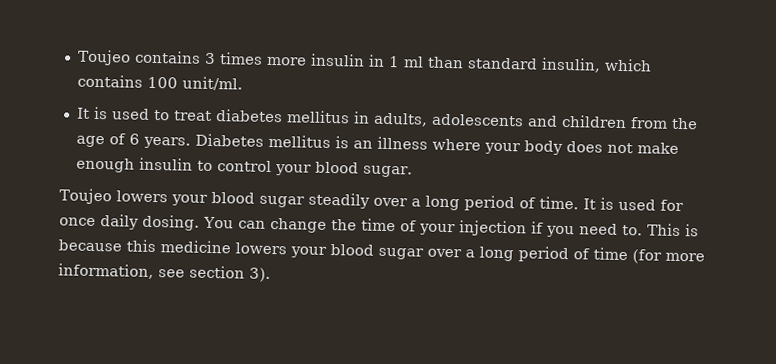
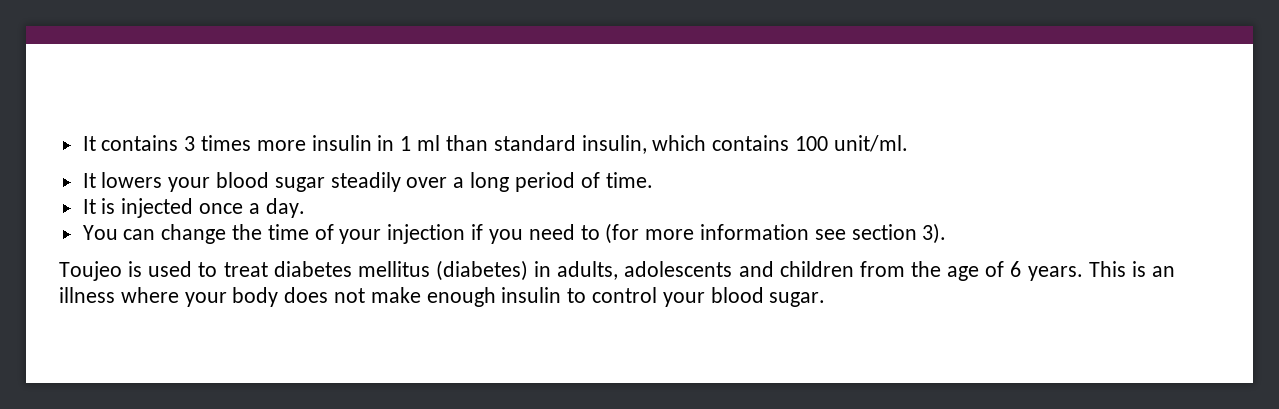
[76,49,131,66] Toujeo -> [82,136,96,151] It
(90, 113) none -> [101,172,653,192] [82,198,305,218] [82,223,947,244] [59,261,122,281] lowers your blood sugar steadily over a long period of time. // It is injected once a day. // You can change the time of your injection if you need to (for more information see section 3). // Toujeo
(350, 117) none -> [436,260,528,281] (diabetes)
[194,133,331,149] Diabetes mellitus -> [1088,261,1126,277] This
[59,188,684,212] [59,214,699,238] [58,239,705,264] [58,263,271,283] // Toujeo lowers your blood sugar steadily over a long period of time. It is used for once daily dosing. You can change the time of your injection if you need to. This is because this medicine lowers your blood sugar over a long period of time (for more information, see section 3). -> (826, 299) none

